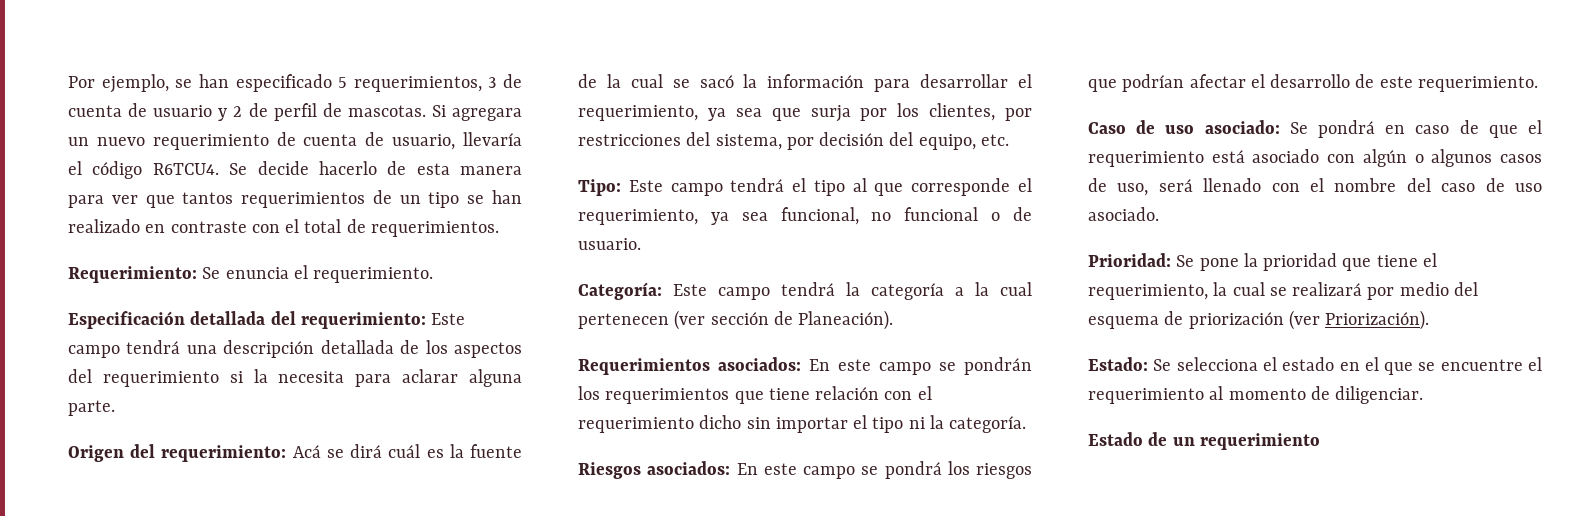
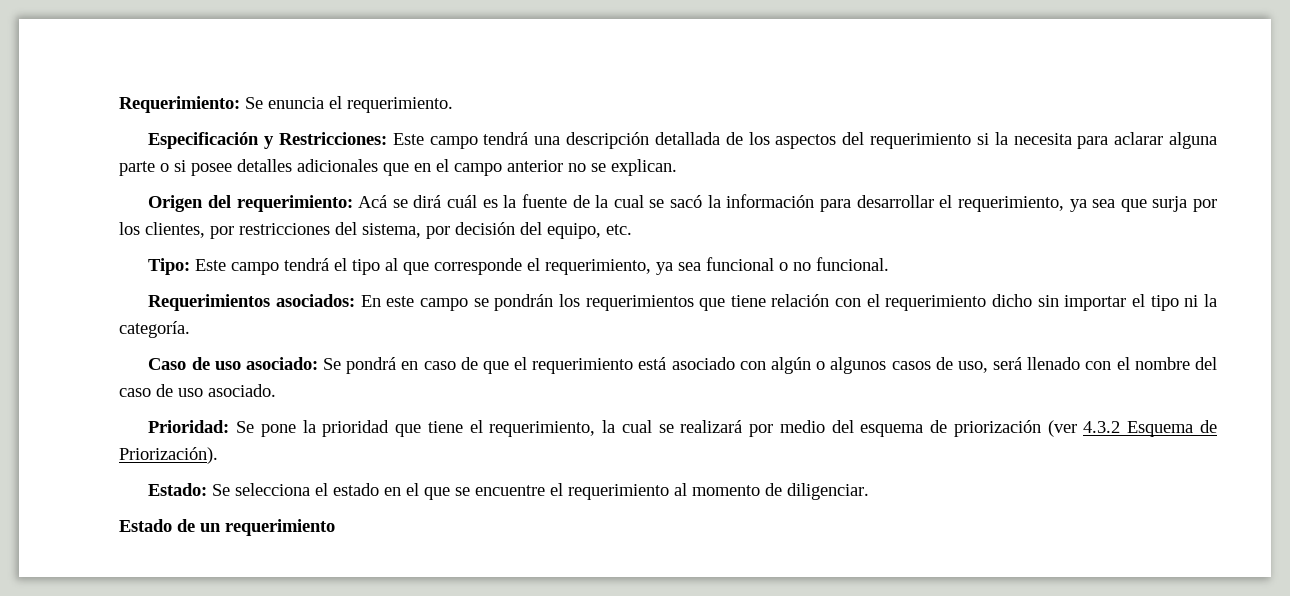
[68,74,522,93] [68,103,522,121] [68,132,522,150] [68,161,522,179] [68,190,522,208] [68,219,499,237] Por ejemplo, se han especificado 5 requerimientos, 3 de cuenta de usuario y 2 de perfil de mascotas. Si agregara un nuevo requerimiento de cuenta de usuario, llevaría el código R6TCU4. Se decide hacerlo de esta manera para ver que tantos requerimientos de un tipo se han realizado en contraste con el total de requerimientos. // -> (119, 104) none
[190,311,426,329] detallada del requerimiento: -> [264,132,387,149] y Restricciones:
[68,400,115,416] parte. -> [119,159,677,176] parte o si posee detalles adicionales que en el campo anterior no se explican.
[780,207,1032,225] [578,238,641,250] [578,282,1032,300] [578,310,894,330] funcional, no funcional o de usuario. // Categoría: Este campo tendrá la categoría a la cual pertenecen (ver sección de Planeación). -> [706,257,890,271] funcional o no funcional.
[578,461,1032,479] [1088,74,1538,92] // Riesgos asociados: En este campo se pondrá los riesgos que podrían afectar el desarrollo de este requerimiento. -> (190, 329) none
(1320, 320) none -> [1083,420,1217,437] 4.3.2 Esquema de

